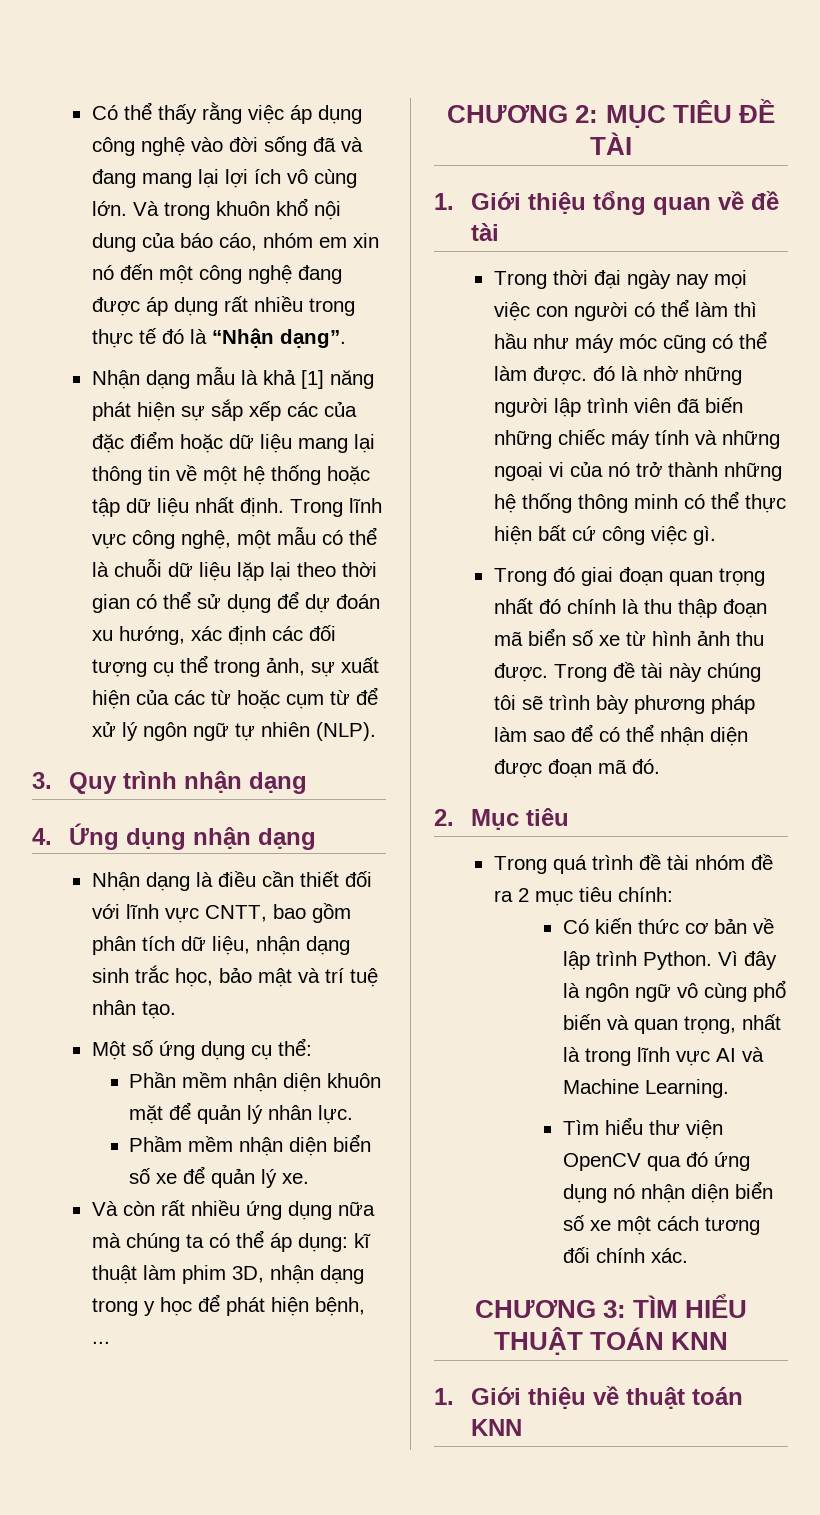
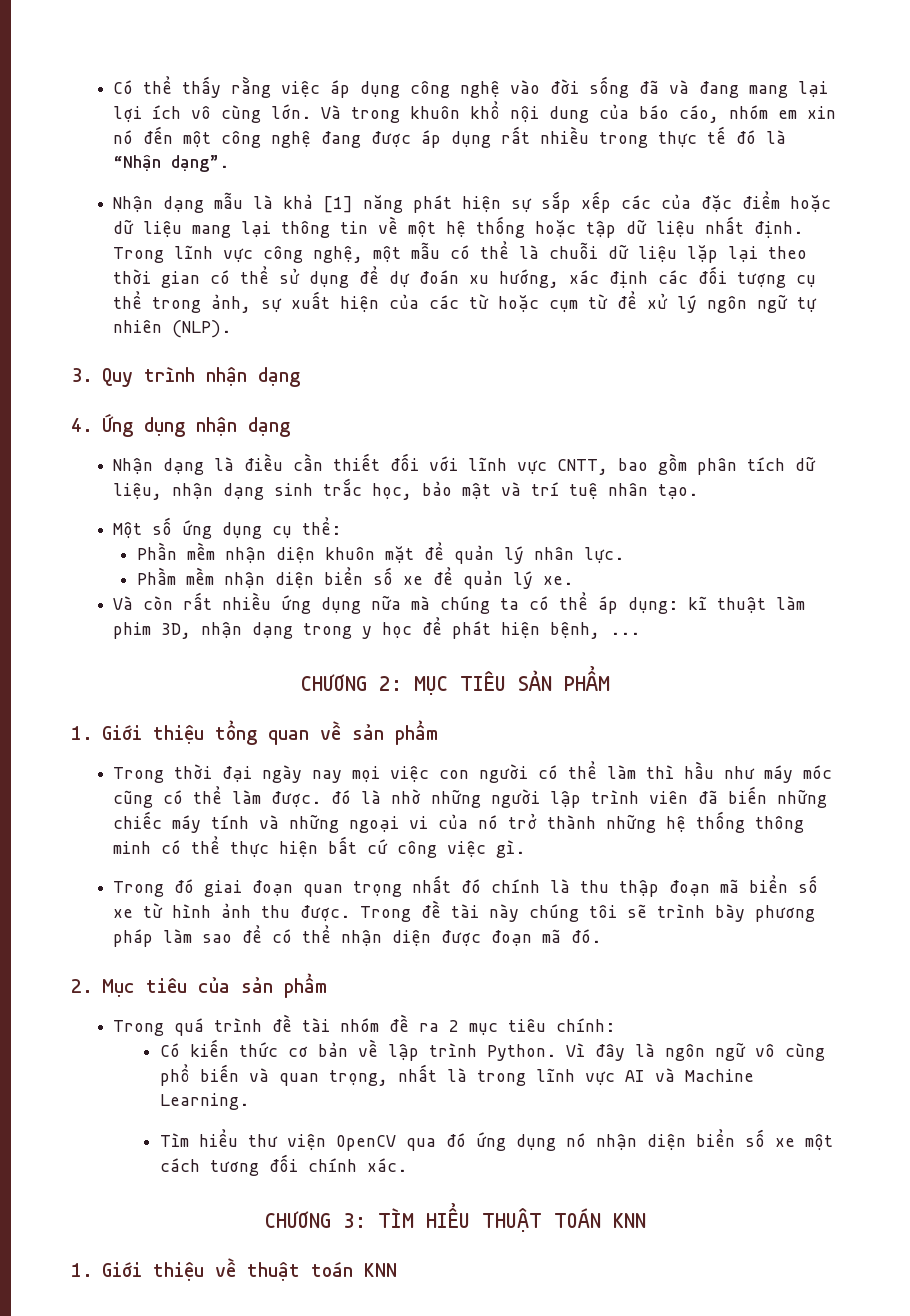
[738,99,775,123] [590,132,632,155] ĐỀ TÀI -> [517,665,610,691] SẢN PHẨM
[751,191,780,210] [471,223,500,241] đề tài -> [351,720,438,745] sản phẩm
(570, 817) none -> [197,973,327,998] của sản phẩm

